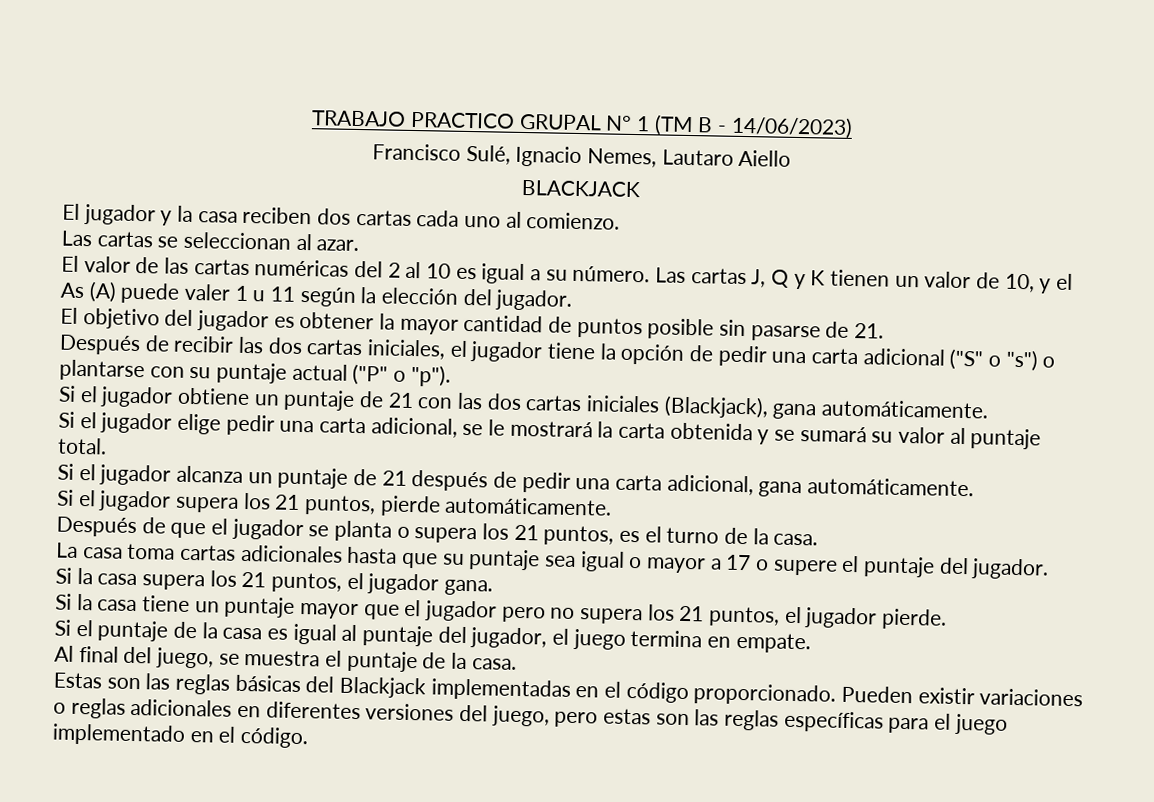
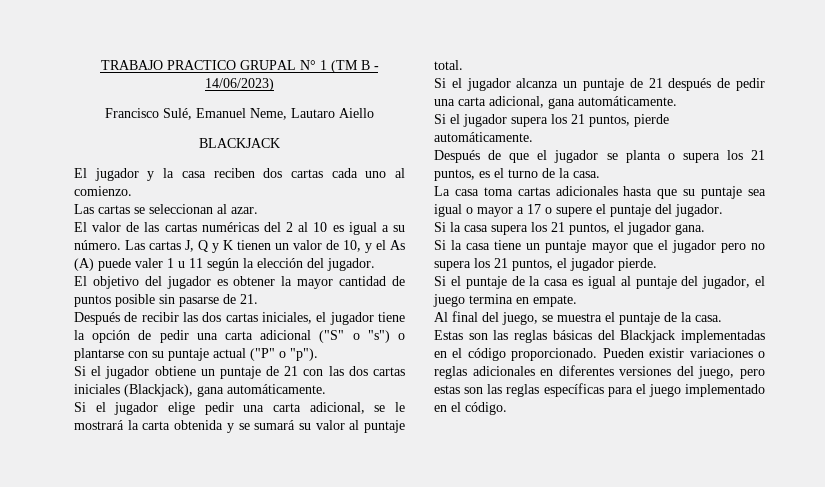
[515,145,657,168] Ignacio Nemes, -> [196,108,287,120] Emanuel Neme,

